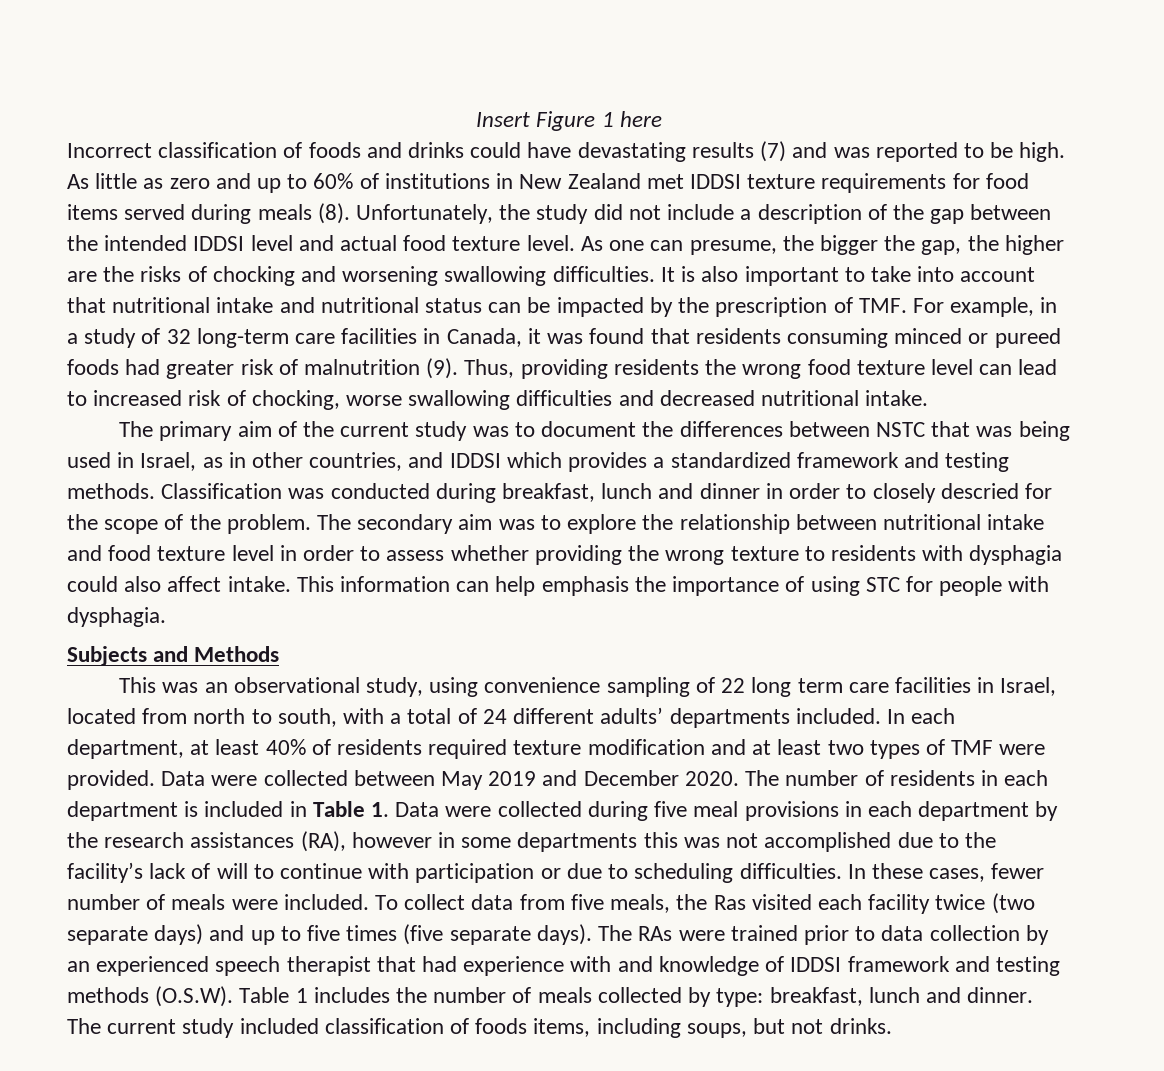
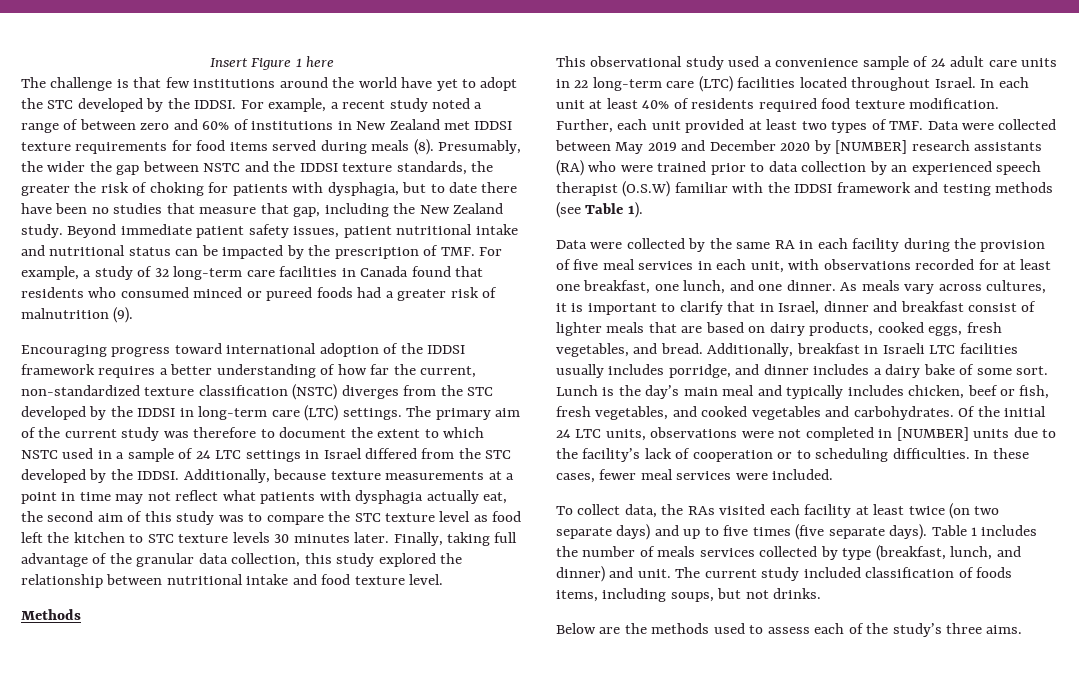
[67,141,1066,162] [67,173,308,193] Incorrect classification of foods and drinks could have devastating results (7) and was reported to be high. As little as zero and up to -> [21,77,518,91] [21,98,483,112] [21,119,198,133] The challenge is that few institutions around the world have yet to adopt the STC developed by the IDDSI. For example, a recent study noted a range of between zero and
[356,204,1052,224] [67,235,1064,255] [67,266,1036,286] [67,297,106,313] Unfortunately, the study did not include a description of the gap between the intended IDDSI level and actual food texture level. As one can presume, the bigger the gap, the higher are the risks of chocking and worsening swallowing difficulties. It is also important to take into account that -> [438,140,522,154] [21,161,494,175] [21,182,518,196] [21,203,504,217] [21,224,392,238] Presumably, the wider the gap between NSTC and the IDDSI texture standards, the greater the risk of choking for patients with dysphagia, but to date there have been no studies that measure that gap, including the New Zealand study. Beyond immediate patient safety issues, patient
[1040,297,1058,313] in -> (79, 273) none
[446,328,584,347] Canada, it was -> [360,266,409,277] Canada
[786,328,888,348] consuming -> [88,287,189,298] who consumed
(161, 367) none -> [385,291,394,298] a
[464,359,1058,379] [67,390,929,410] Thus, providing residents the wrong food texture level can lead to increased risk of chocking, worse swallowing difficulties and decreased nutritional intake. // -> [21,343,466,357] [21,364,477,378] [21,384,494,400] [21,405,402,421] // Encouraging progress toward international adoption of the IDDSI framework requires a better understanding of how far the current, non-standardized texture classification (NSTC) diverges from the STC developed by the IDDSI in long-term care (LTC) settings.
(509, 431) none -> [193,427,257,438] therefore
[679,421,1070,441] [67,452,1010,472] [67,483,1052,503] [67,514,637,534] differences between NSTC that was being used in Israel, as in other countries, and IDDSI which provides a standardized framework and testing methods. Classification was conducted during breakfast, lunch and dinner in order to closely descried for the scope of the problem. The secondary aim was to explore -> [377,427,485,438] [21,448,512,462] [21,469,515,483] [21,490,508,504] [21,511,522,525] [21,532,518,546] [21,553,436,567] extent to which NSTC used in a sample of 24 LTC settings in Israel differed from the STC developed by the IDDSI. Additionally, because texture measurements at a point in time may not reflect what patients with dysphagia actually eat, the second aim of this study was to compare the STC texture level as food left the kitchen to STC texture levels 30 minutes later. Finally, taking full advantage of the granular data collection, this study explored
[231,545,1063,565] [67,576,1050,596] [67,607,166,627] [67,646,280,666] [119,677,1057,697] [67,707,881,728] level in order to assess whether providing the wrong texture to residents with dysphagia could also affect intake. This information can help emphasis the importance of using STC for people with dysphagia. // Subjects and Methods // This was an observational study, using convenience sampling of 22 long term care facilities in Israel, located from north to south, with a total of 24 different adults’ departments included. -> [409,574,444,585] [21,609,81,620] [556,56,1058,70] [556,76,976,92] level. // Methods // This observational study used a convenience sample of 24 adult care units in 22 long-term care (LTC) facilities located throughout Israel.
[67,739,184,759] department, -> [556,100,585,109] unit
[513,739,746,755] texture modification and -> [821,98,1000,109] [556,119,745,133] food texture modification. Further, each unit provided
[951,740,1046,755] [67,770,155,790] TMF were provided. -> [889,121,924,130] TMF.
[684,770,1049,786] [67,801,1059,821] [67,831,996,852] [67,862,1045,883] [67,893,1035,914] [67,924,673,945] 2020. The number of residents in each department is included in Table 1. Data were collected during five meal provisions in each department by the research assistances (RA), however in some departments this was not accomplished due to the facility’s lack of will to continue with participation or due to scheduling difficulties. In these cases, fewer number of meals were included. To collect data from five meals, the Ras visited each facility twice (two separate days) and up to five times (five separate days). The RAs -> [780,140,1043,154] [556,160,617,176] 2020 by [NUMBER] research assistants (RA) who
[376,956,785,976] that had experience with and knowledge of -> [622,181,790,197] (O.S.W) familiar with the
[155,986,234,1007] (O.S.W). -> [556,202,643,218] [556,238,1046,252] [556,259,1052,273] [556,280,1047,294] [556,301,1037,315] [556,322,1002,336] [556,343,1018,357] [556,364,1049,378] [556,385,1050,399] [556,406,1047,420] [556,427,1057,441] [556,448,1029,462] [556,469,834,483] [556,503,1000,519] [556,524,928,540] (see Table 1). // Data were collected by the same RA in each facility during the provision of five meal services in each unit, with observations recorded for at least one breakfast, one lunch, and one dinner. As meals vary across cultures, it is important to clarify that in Israel, dinner and breakfast consist of lighter meals that are based on dairy products, cooked eggs, fresh vegetables, and bread. Additionally, breakfast in Israeli LTC facilities usually includes porridge, and dinner includes a dairy bake of some sort. Lunch is the day’s main meal and typically includes chicken, beef or fish, fresh vegetables, and cooked vegetables and carbohydrates. Of the initial 24 LTC units, observations were not completed in [NUMBER] units due to the facility’s lack of cooperation or to scheduling difficulties. In these cases, fewer meal services were included. // To collect data, the RAs visited each facility at least twice (on two separate days) and up to five times (five separate days).
[597,987,1034,1007] collected by type: breakfast, lunch and dinner. -> [699,545,1021,561] [556,566,671,582] services collected by type (breakfast, lunch, and dinner) and unit.
(892, 1026) none -> [556,623,1023,637] // Below are the methods used to assess each of the study’s three aims.

